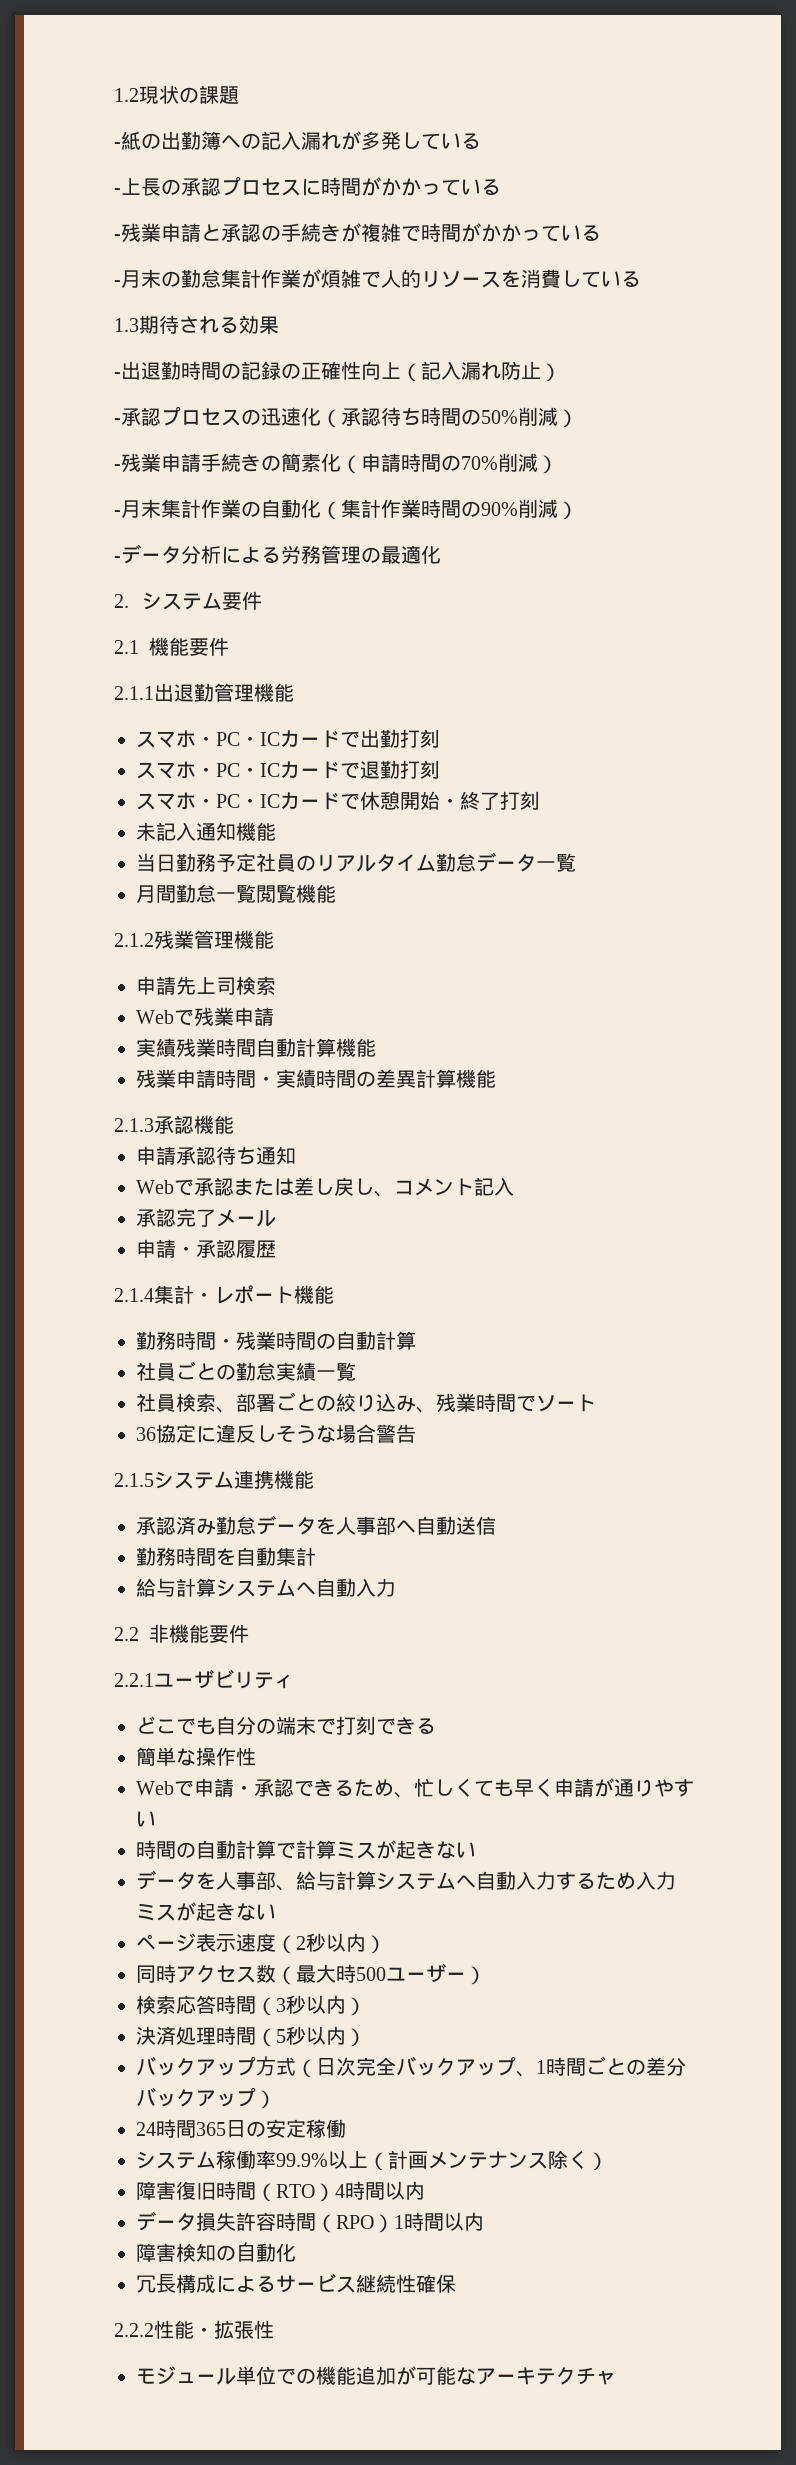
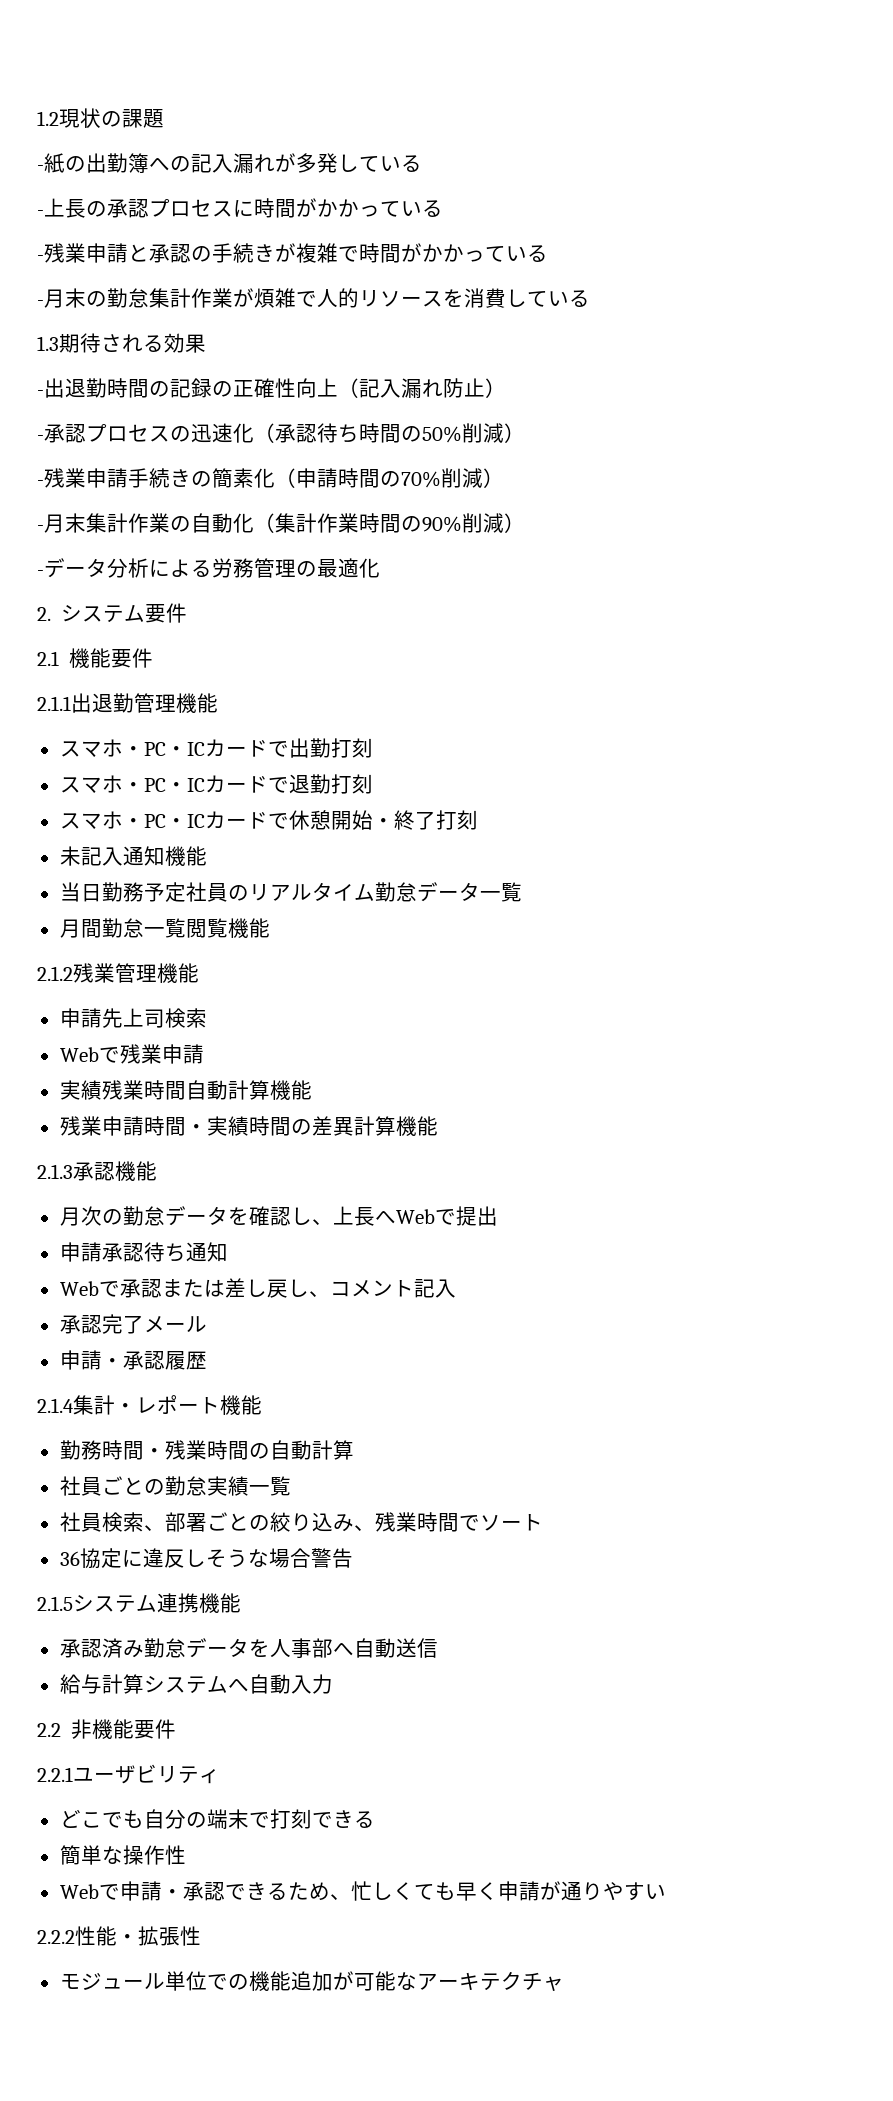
(234, 1124) none -> [59,1206,498,1226] // 月次の勤怠データを確認し、上長へWebで提出
[136,1547,316,1566] // 勤務時間を自動集計 -> (438, 1648) none
[136,1840,476,1859] [136,1870,676,1891] [136,1902,276,1921] [136,1933,386,1954] [136,1963,486,1985] [136,1995,366,2016] [136,2026,366,2047] [136,2056,686,2078] [136,2087,276,2109] [136,2119,346,2138] [136,2150,608,2171] [136,2181,425,2202] [136,2211,484,2233] [136,2242,296,2262] [136,2273,456,2293] // 時間の自動計算で計算ミスが起きない // データを人事部、給与計算システムへ自動入力するため入力ミスが起きない // ページ表⽰速度（2秒以内） // 同時アクセス数（最大時500ユーザー） // 検索応答時間（3秒以内） // 決済処理時間（5秒以内） // バックアップ⽅式（⽇次完全バックアップ、1時間ごとの差分バックアップ） // 24時間365⽇の安定稼働 // システム稼働率99.9%以上（計画メンテナンス除く） // 障害復旧時間（RTO）4時間以内 // データ損失許容時間（RPO）1時間以内 // 障害検知の⾃動化 // 冗⻑構成によるサービス継続性確保 -> (666, 1891) none

